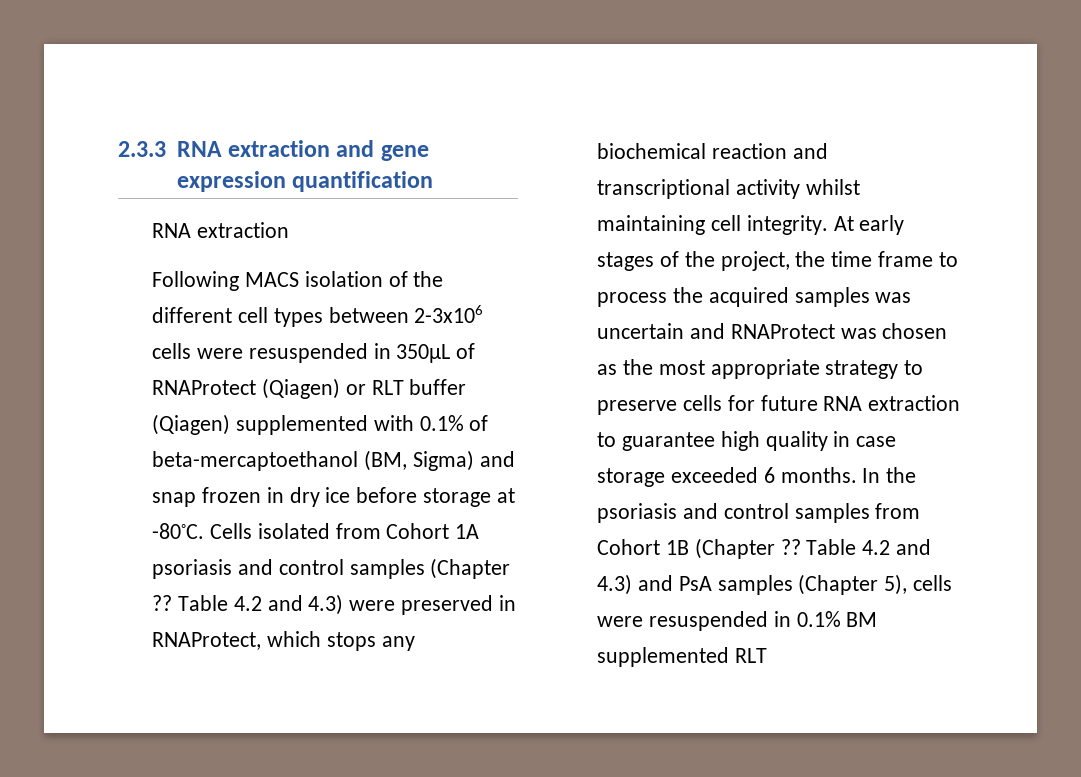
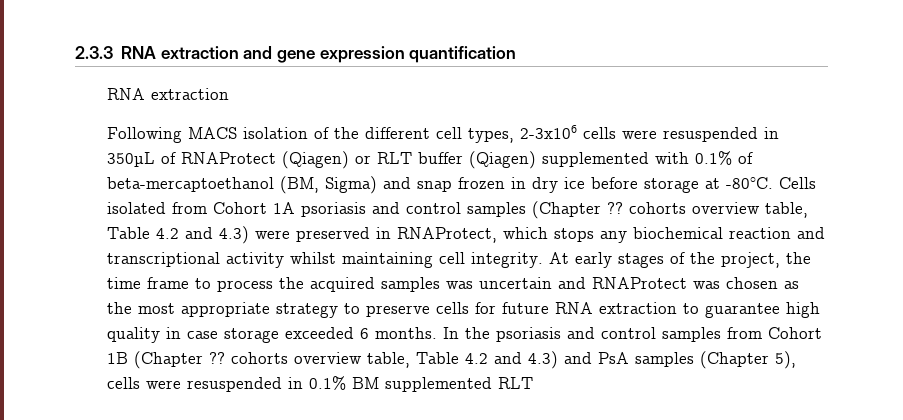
[273,307,409,327] types between -> [468,128,515,143] types,
(173, 603) none -> [629,202,809,218] cohorts overview table,
(801, 547) none -> [231,352,411,368] cohorts overview table,

